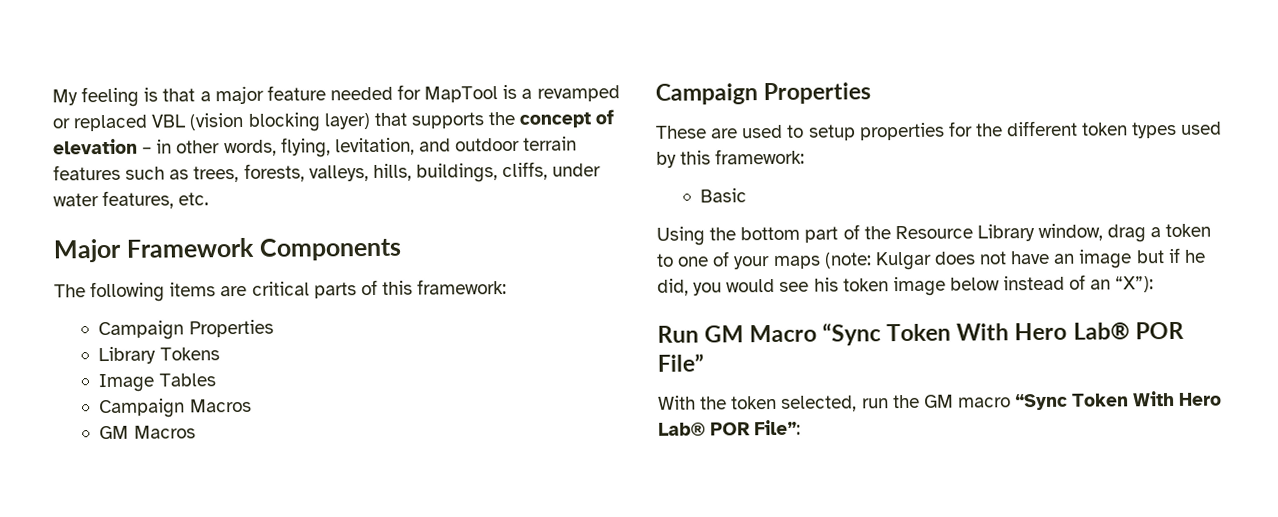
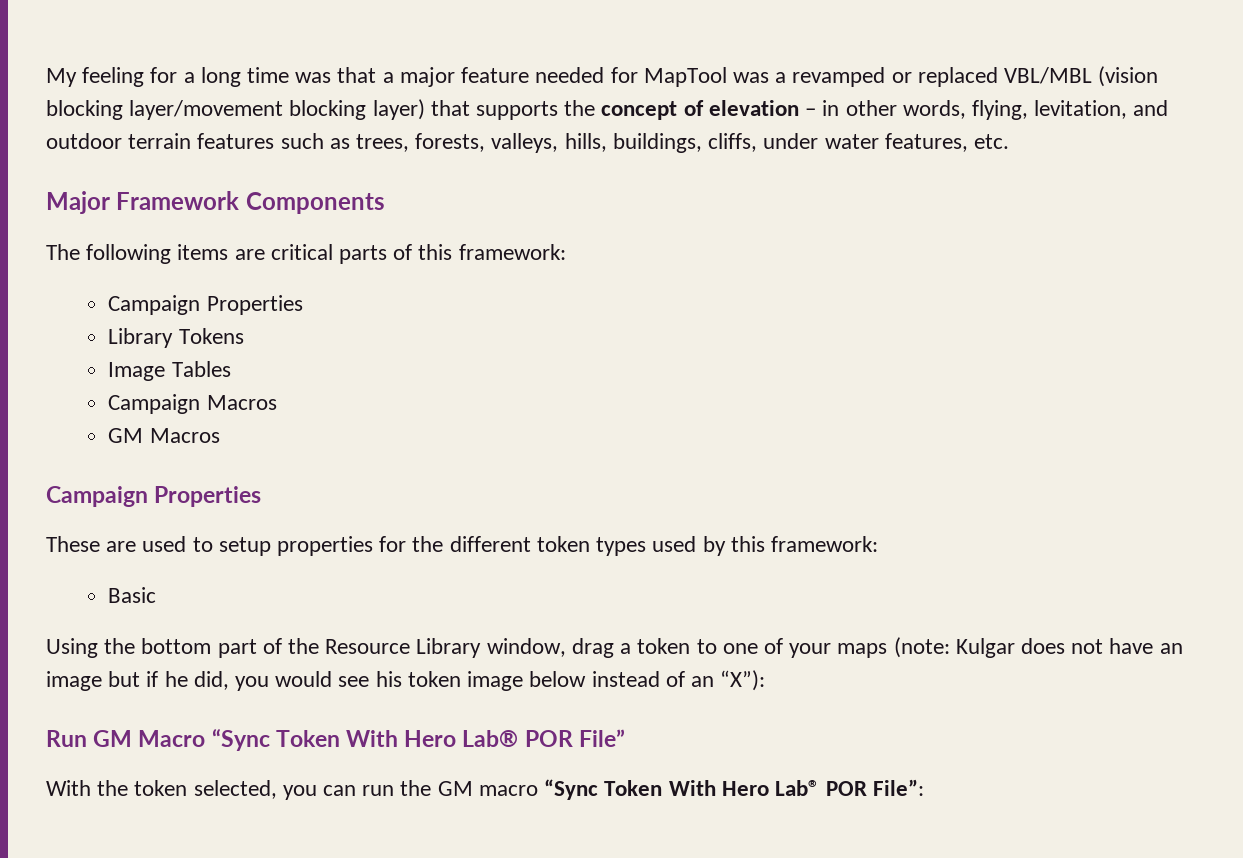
[143,87,159,102] is -> [150,67,332,87] for a long time was
[502,84,518,100] is -> [732,72,769,83] was
[151,114,188,128] VBL -> [1003,67,1092,84] VBL/MBL
(321, 122) none -> [129,100,367,120] layer/movement blocking
(858, 403) none -> [282,785,357,800] you can

